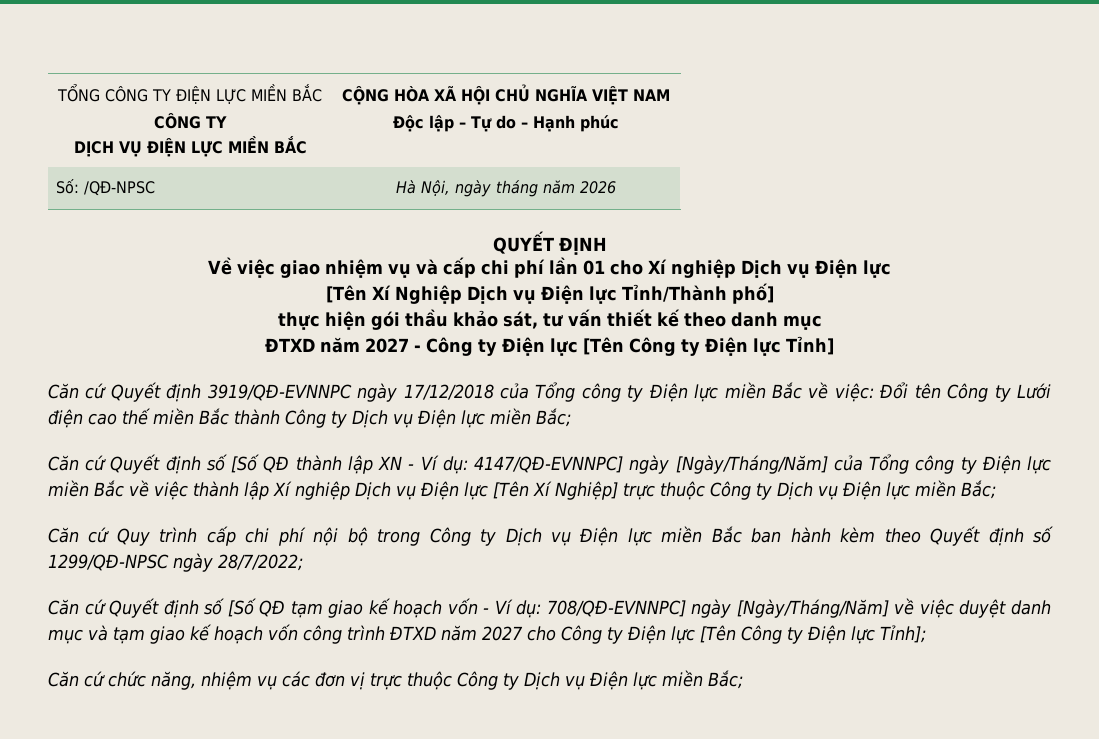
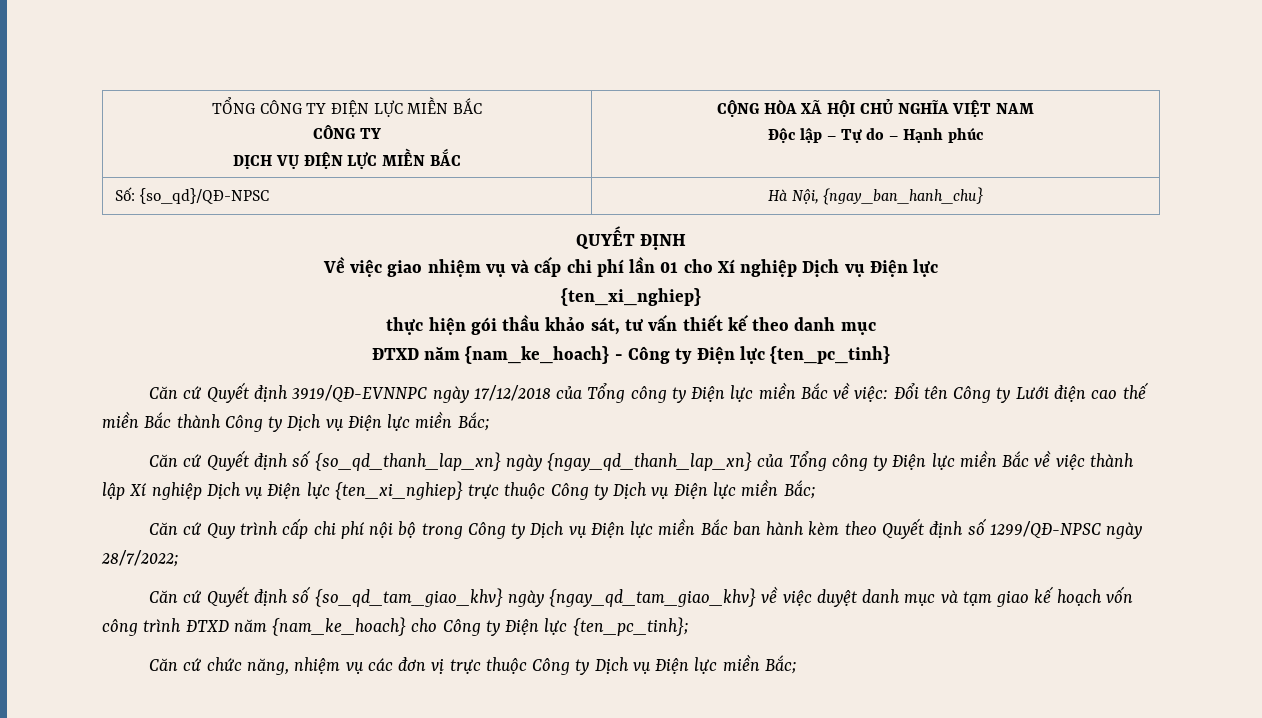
[83,181,155,196] /QĐ-NPSC -> [139,188,269,204] {so_qd}/QĐ-NPSC
[455,180,616,197] ngày tháng năm 2026 -> [823,187,984,205] {ngay_ban_hanh_chu}
[325,283,774,304] [Tên Xí Nghiệp Dịch vụ Điện lực Tỉnh/Thành phố] -> [561,288,701,306] {ten_xi_nghiep}
[365,338,410,353] 2027 -> [465,346,610,364] {nam_ke_hoach}
[583,336,834,356] [Tên Công ty Điện lực Tỉnh] -> [770,346,891,364] {ten_pc_tinh}
[231,454,828,474] [Số QĐ thành lập XN - Ví dụ: 4147/QĐ-EVNNPC] ngày [Ngày/Tháng/Năm] -> [314,452,753,471] {so_qd_thanh_lap_xn} ngày {ngay_qd_thanh_lap_xn}
[493,481,618,500] [Tên Xí Nghiệp] -> [334,481,463,500] {ten_xi_nghiep}
[227,598,889,618] [Số QĐ tạm giao kế hoạch vốn - Ví dụ: 708/QĐ-EVNNPC] ngày [Ngày/Tháng/Năm] -> [314,588,757,607] {so_qd_tam_giao_khv} ngày {ngay_qd_tam_giao_khv}
[482,626,523,641] 2027 -> [272,617,407,636] {nam_ke_hoach}
[700,625,926,644] [Tên Công ty Điện lực Tỉnh]; -> [572,617,689,636] {ten_pc_tinh};

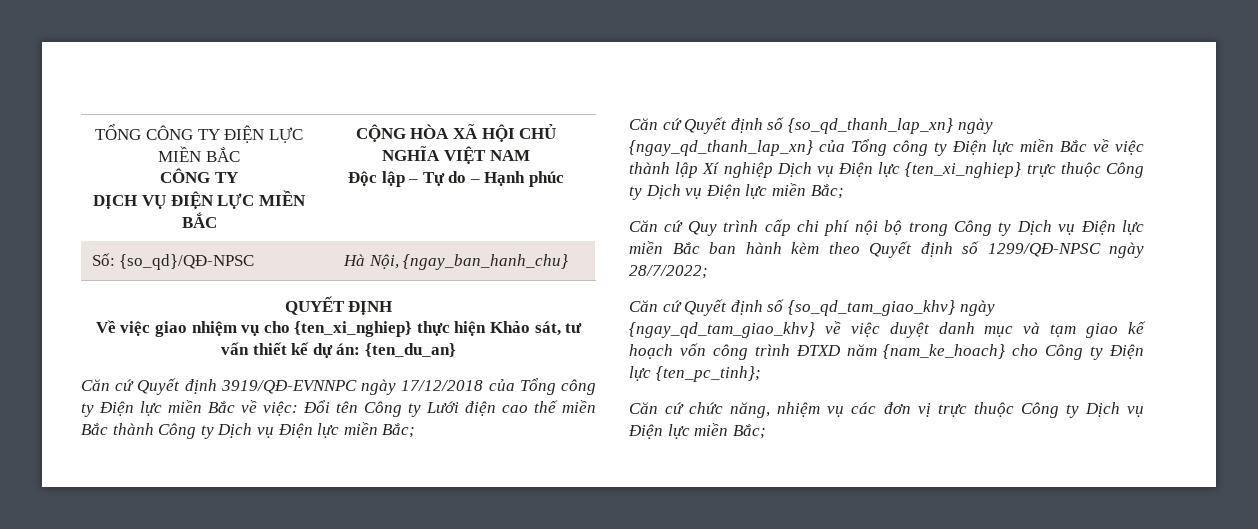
[511,257,939,277] [561,288,701,306] và cấp chi phí lần 01 cho Xí nghiệp Dịch vụ Điện lực // {ten_xi_nghiep} // -> [263,321,413,337] cho {ten_xi_nghiep}
[470,315,586,335] gói thầu khảo -> [490,321,531,333] Khảo
[752,317,876,335] [371,346,891,364] theo danh mục // ĐTXD năm {nam_ke_hoach} - Công ty Điện lực {ten_pc_tinh} -> [312,343,456,358] dự án: {ten_du_an}

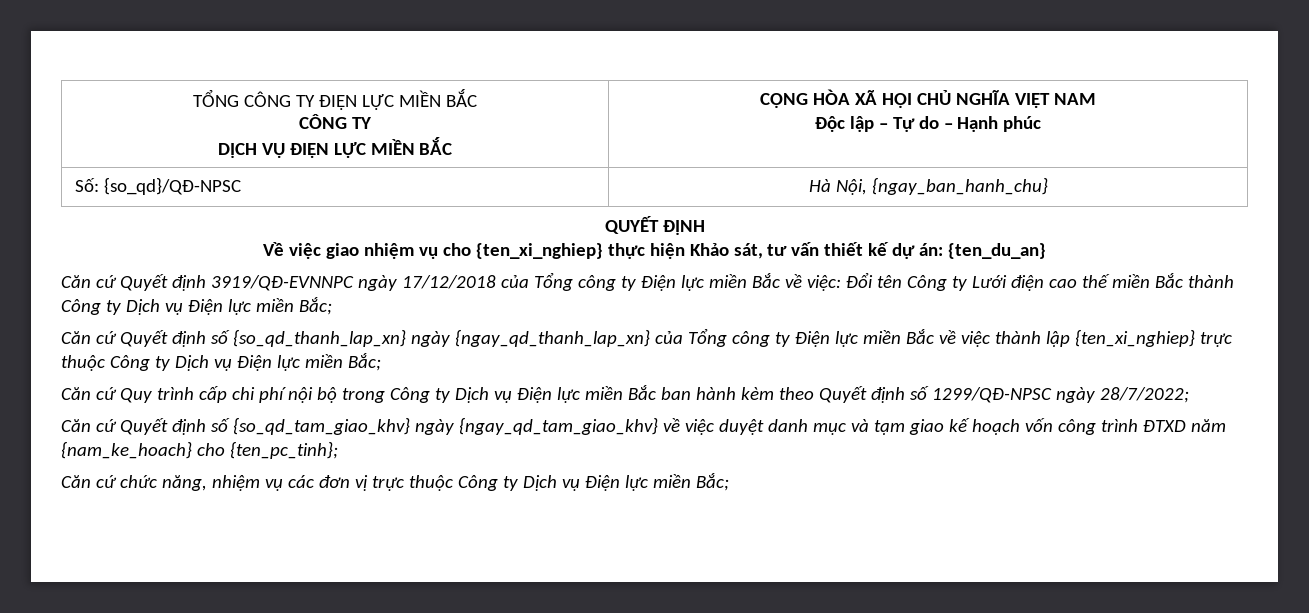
[702,162,901,178] Xí nghiệp Dịch vụ Điện lực -> (1070, 339) none
[1045,344,1144,360] [629,366,651,381] Công ty Điện lực -> (225, 449) none

